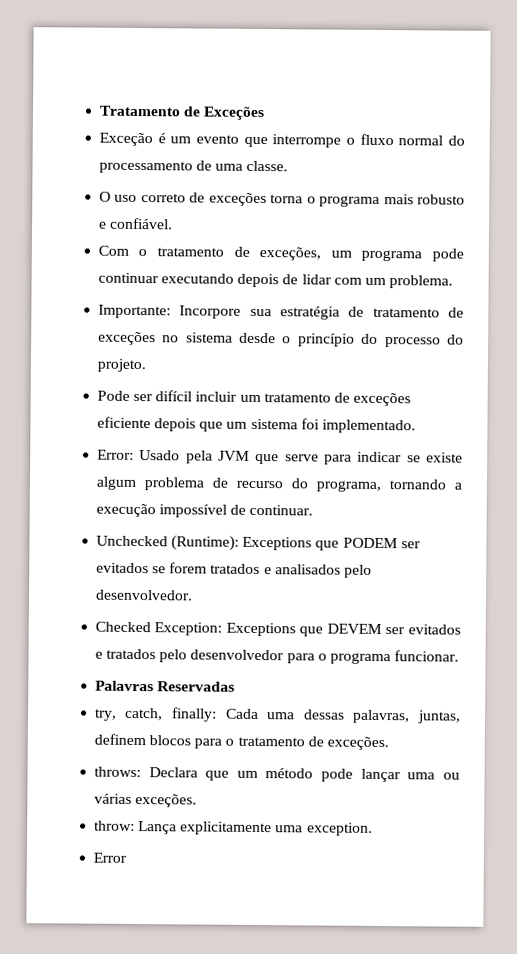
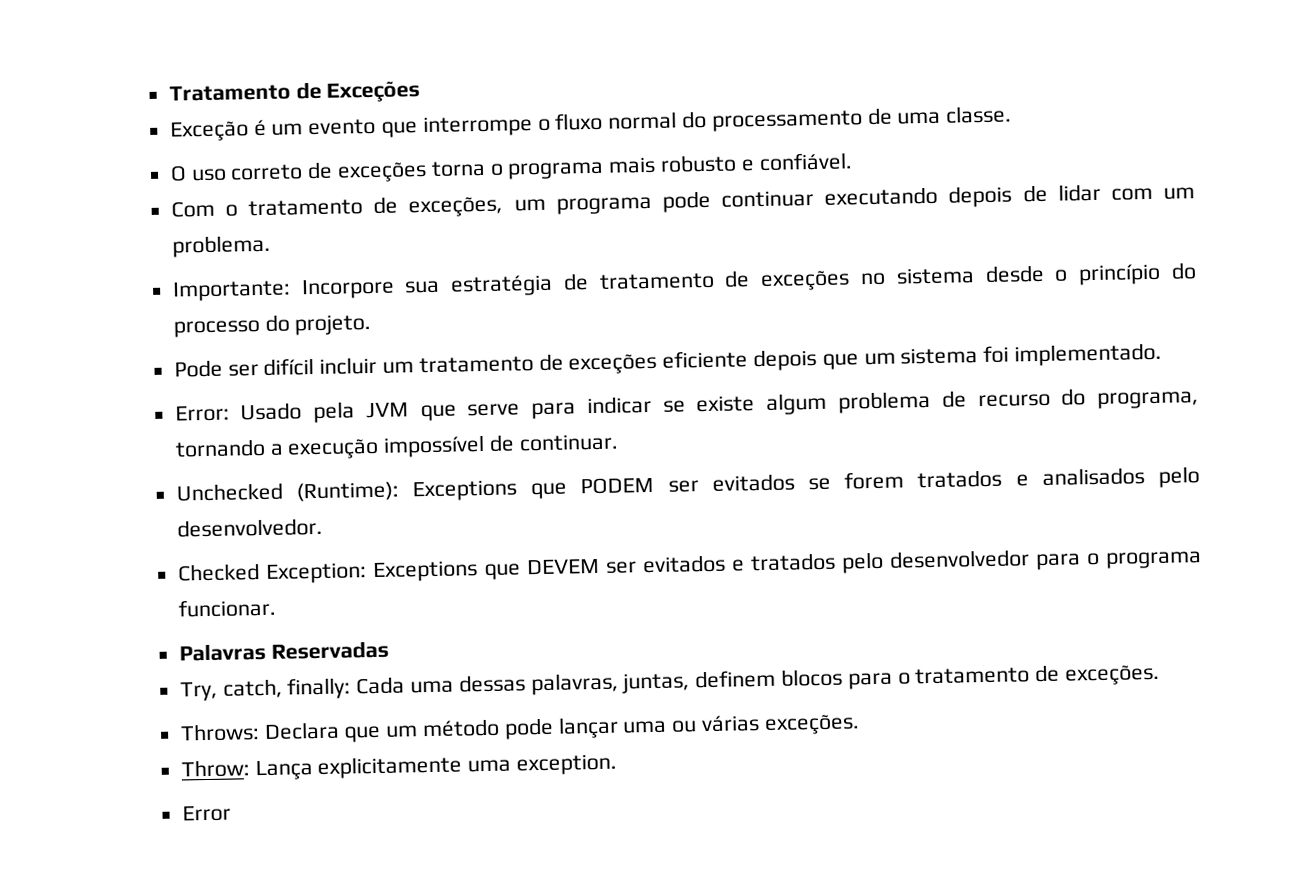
[93,708,117,721] try, -> [179,681,218,702] Try,
[93,766,141,778] throws: -> [179,723,260,742] Throws:
[93,820,135,831] throw: -> [180,759,250,778] Throw:

